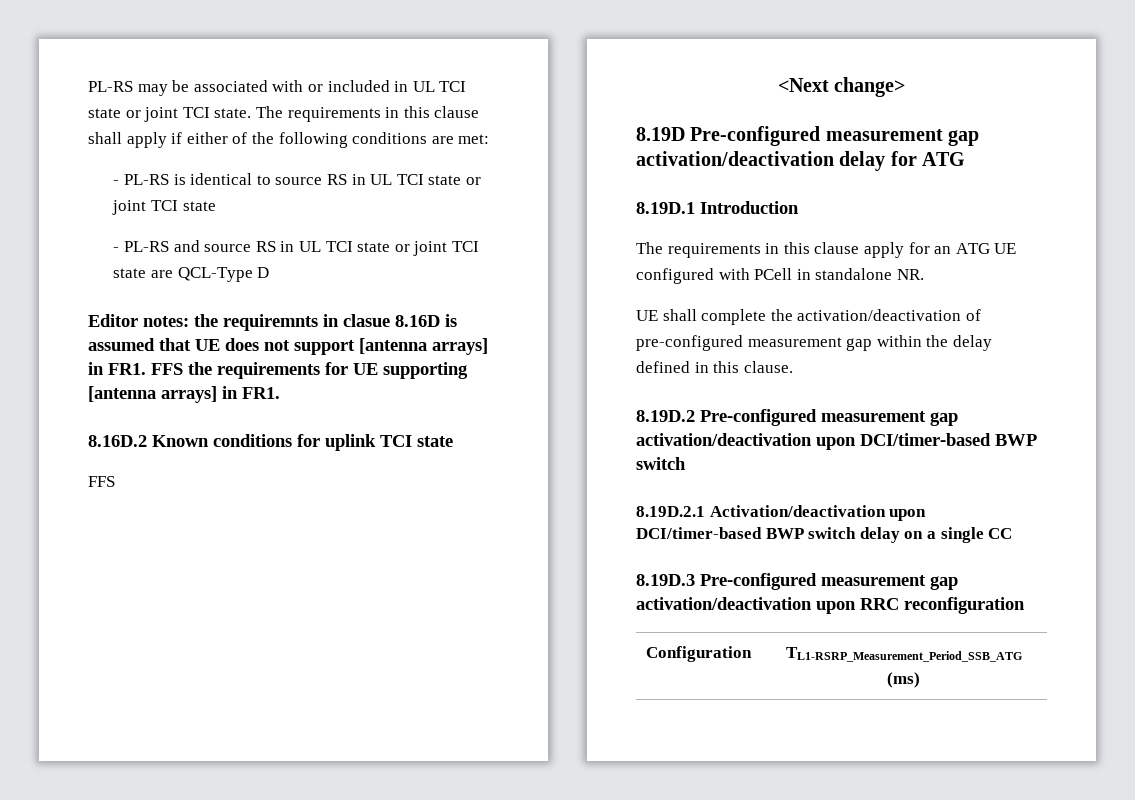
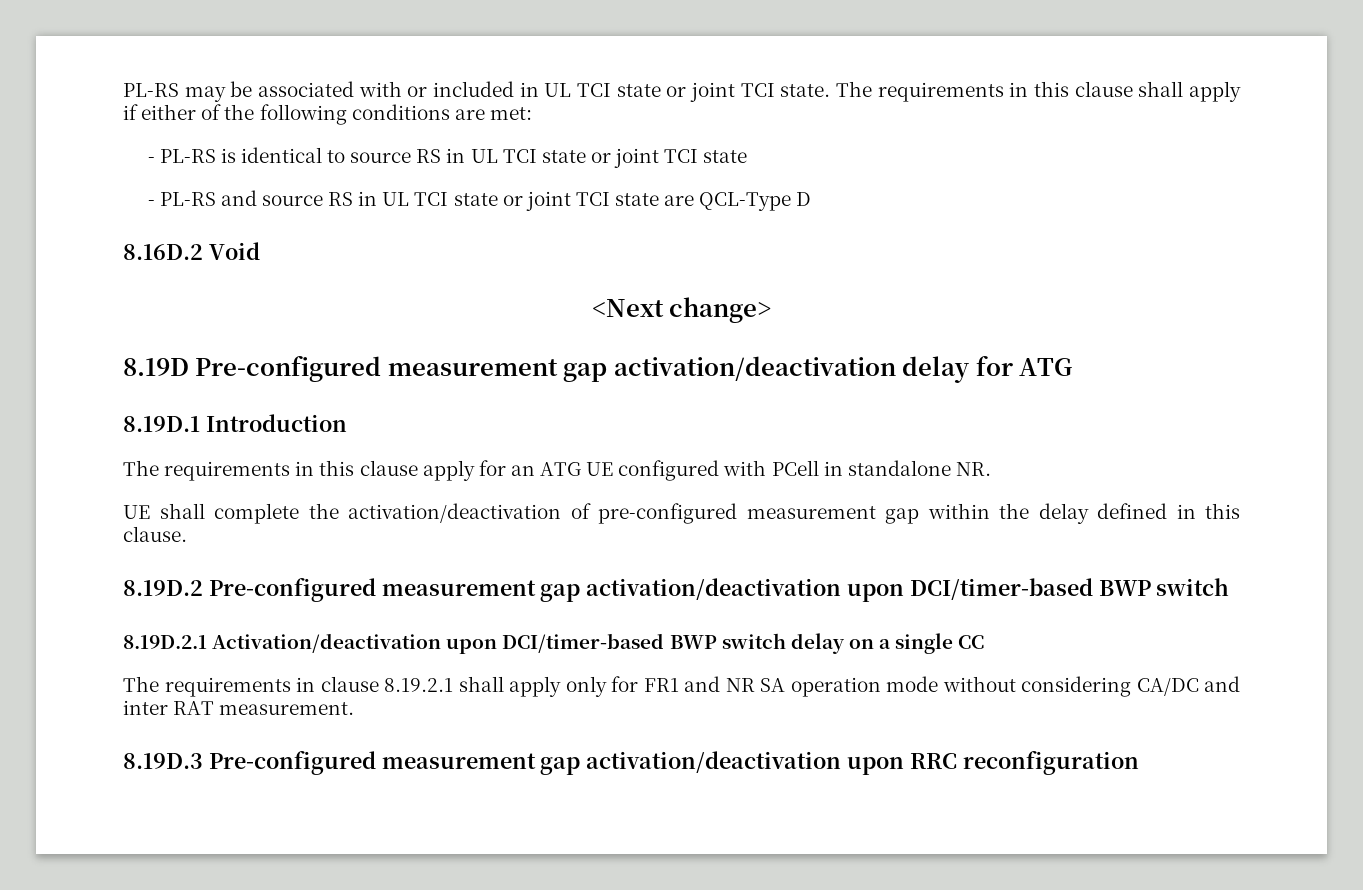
[88,314,457,331] [88,338,488,355] [88,362,468,379] [88,386,280,403] [88,434,453,451] [88,476,115,487] Editor notes: the requiremnts in clasue 8.16D is assumed that UE does not support [antenna arrays] in FR1. FFS the requirements for UE supporting [antenna arrays] in FR1. // 8.16D.2 Known conditions for uplink TCI state // FFS -> [123,242,260,260] 8.16D.2 Void
(1013, 533) none -> [123,676,1240,697] [123,700,355,715] // The requirements in clause 8.19.2.1 shall apply only for FR1 and NR SA operation mode without considering CA/DC and inter RAT measurement.
[646,646,752,662] [785,647,1022,662] [887,672,920,688] // Configuration | TL1-RSRP_Measurement_Period_SSB_ATG (ms) -> (1139, 763) none

